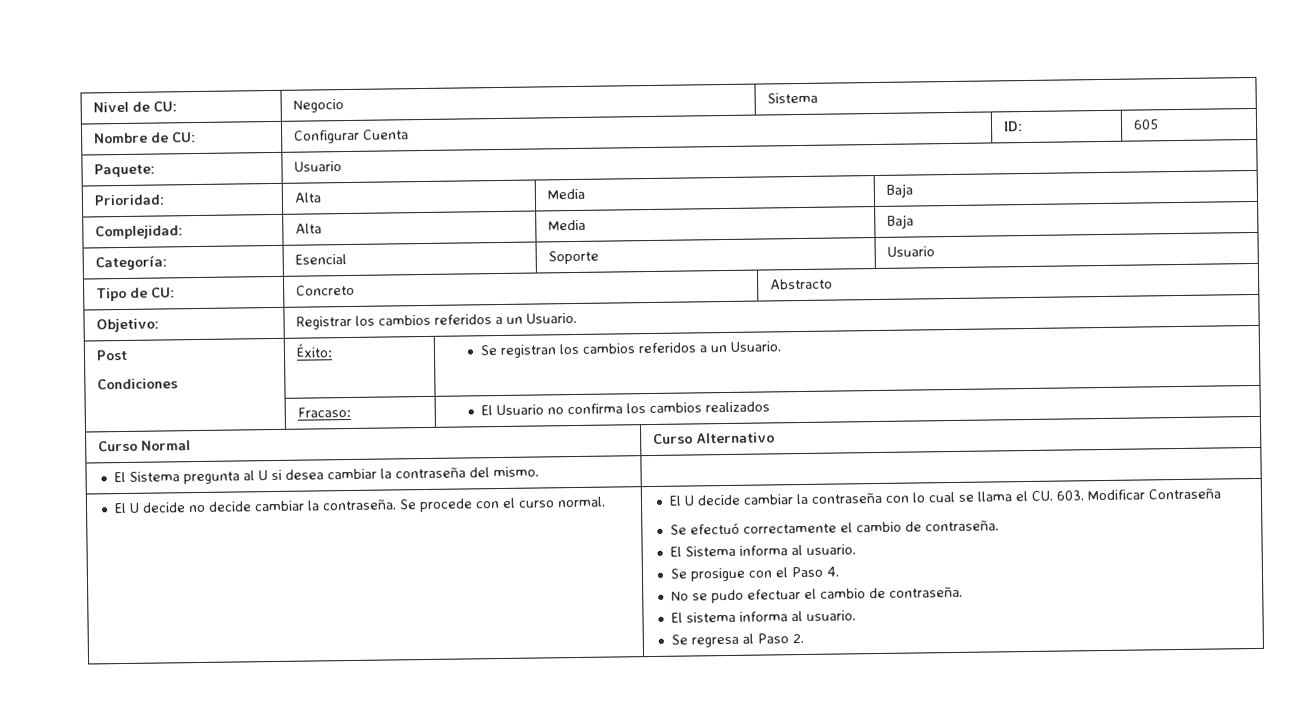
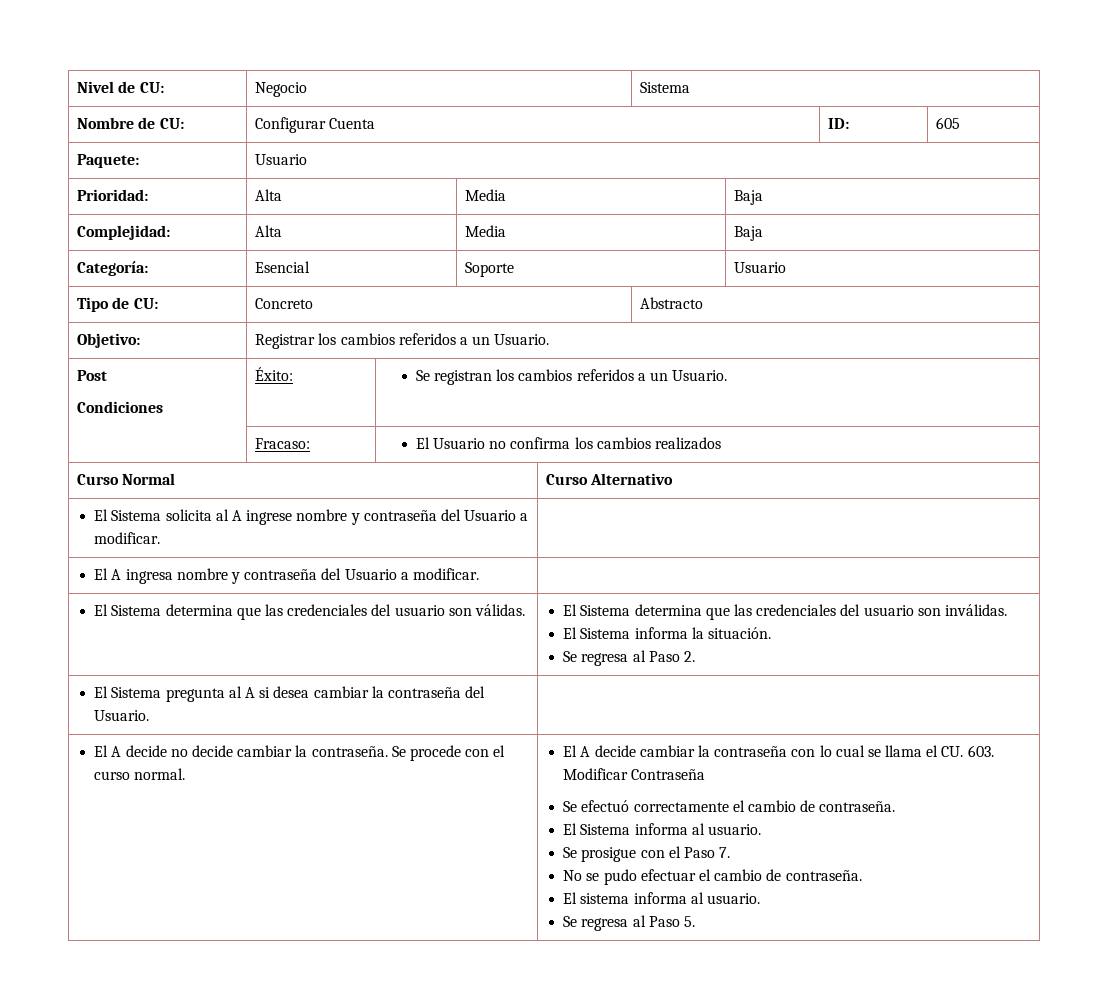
(775, 438) none -> [94,509,529,525] [94,532,161,544] [94,568,479,584] [94,604,525,620] [563,604,1007,620] [563,627,771,639] [563,650,695,666] // El Sistema solicita al A ingrese nombre y contraseña del Usuario a modificar. | // El A ingresa nombre y contraseña del Usuario a modificar. | // El Sistema determina que las credenciales del usuario son válidas. | El Sistema determina que las credenciales del usuario son inválidas. // El Sistema informa la situación. // Se regresa al Paso 2.
[257,470,268,481] U -> [244,687,255,698] A
[492,466,539,478] [113,502,140,514] mismo. | // El U -> [94,710,150,721] [94,745,122,757] Usuario. | // El A
[683,495,695,506] U -> [580,746,591,757] A
[825,566,839,577] 4. -> [719,847,731,858] 7.
[791,633,804,644] 2. -> [683,916,695,927] 5.

